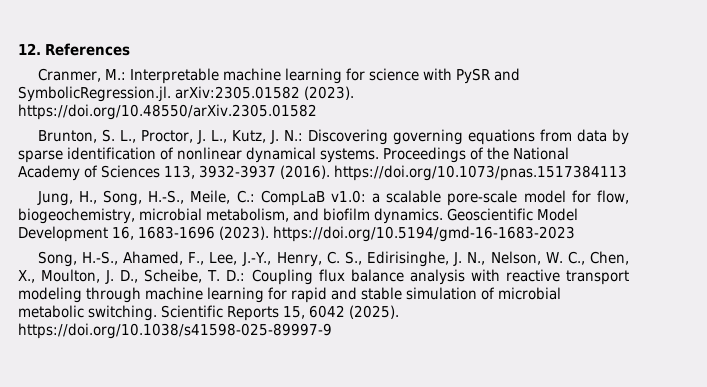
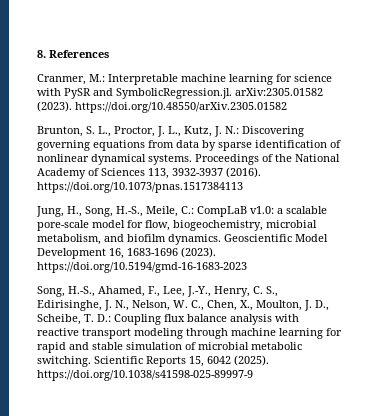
[18,43,41,55] 12. -> [37,50,46,58] 8.

